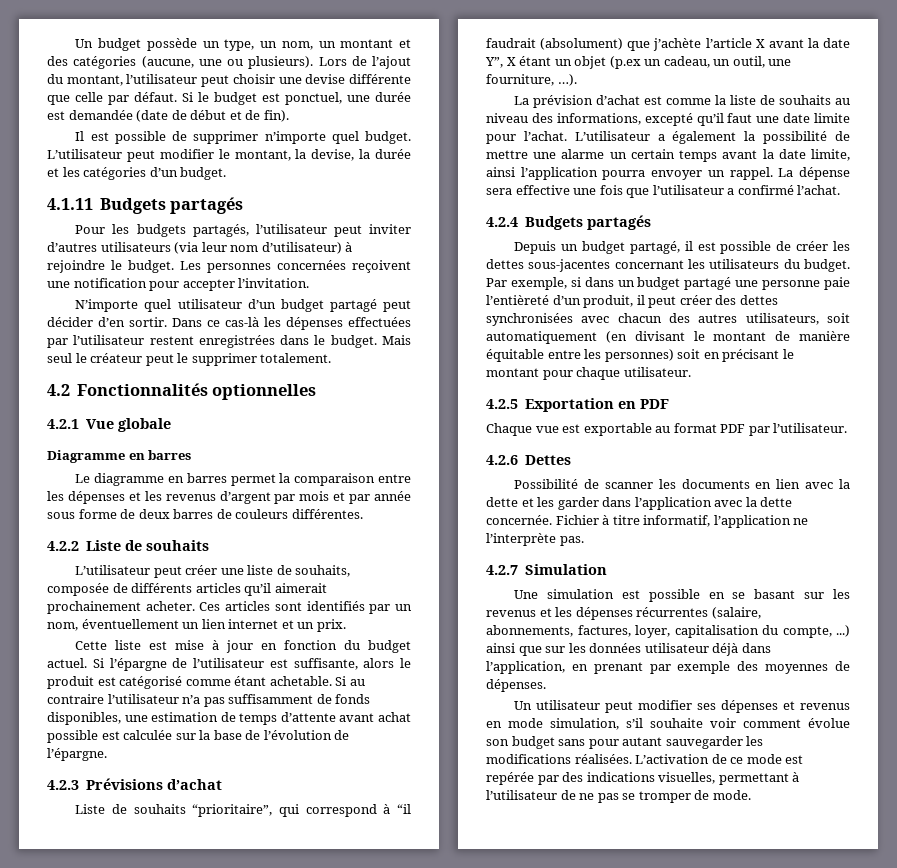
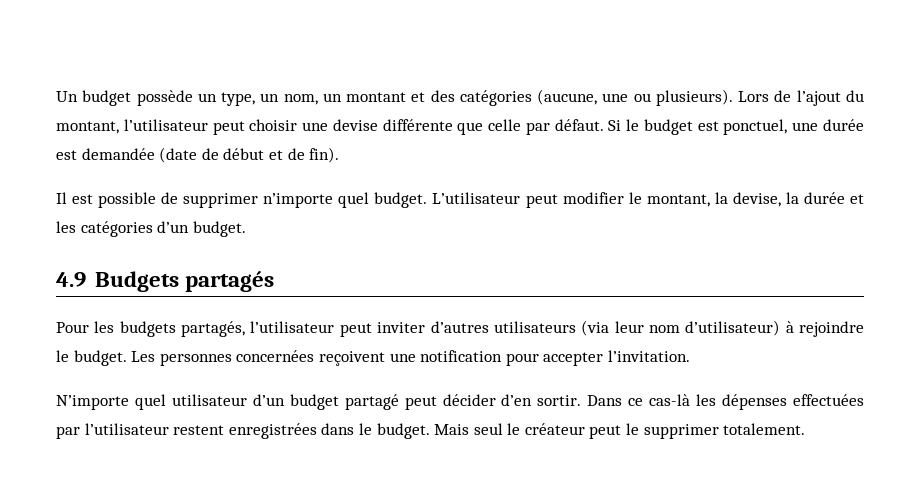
[47,198,93,210] 4.1.11 -> [56,272,86,287] 4.9
[47,383,316,400] [47,418,171,432] [47,450,192,463] [75,473,411,486] [47,491,411,504] [47,509,363,519] [47,540,209,551] [75,565,351,578] [47,583,327,596] [47,601,413,614] [47,619,346,632] [75,640,411,653] [47,658,411,671] [47,676,365,689] [47,694,371,707] [47,712,411,725] [47,730,350,743] [47,748,107,761] [47,778,222,790] [75,804,411,817] [486,38,850,51] [485,56,792,69] [486,74,577,86] [514,95,850,108] [486,113,850,126] [486,131,850,144] [486,149,850,162] [486,167,850,180] [486,185,841,198] [486,215,651,230] [514,241,850,254] [486,259,850,272] [486,277,850,290] [486,295,778,308] [486,313,850,326] [486,331,850,344] [486,349,794,362] [486,367,691,380] [486,398,669,412] [486,423,848,436] [486,455,571,465] [514,479,850,489] [486,497,793,510] [486,515,809,528] [486,533,584,546] [486,564,607,575] [514,589,850,602] [486,607,761,620] [486,625,850,638] [486,643,771,656] [486,661,850,674] [486,679,546,692] [514,700,850,713] [486,718,850,730] [486,736,764,749] [486,754,804,764] [486,772,800,785] [486,790,751,803] // 4.2 Fonctionnalités optionnelles // 4.2.1 Vue globale // Diagramme en barres // Le diagramme en barres permet la comparaison entre les dépenses et les revenus d’argent par mois et par année sous forme de deux barres de couleurs différentes. // 4.2.2 Liste de souhaits // L’utilisateur peut créer une liste de souhaits, composée de différents articles qu’il aimerait prochainement acheter. Ces articles sont identifiés par un nom, éventuellement un lien internet et un prix. // Cette liste est mise à jour en fonction du budget actuel. Si l’épargne de l’utilisateur est suffisante, alors le produit est catégorisé comme étant achetable. Si au contraire l’utilisateur n’a pas suffisamment de fonds disponibles, une estimation de temps d’attente avant achat possible est calculée sur la base de l’évolution de l’épargne. // 4.2.3 Prévisions d’achat // Liste de souhaits “prioritaire”, qui correspond à “il faudrait (absolument) que j’achète l’article X avant la date Y”, X étant un objet (p.ex un cadeau, un outil, une fourniture, …). // La prévision d’achat est comme la liste de souhaits au niveau des informations, excepté qu’il faut une date limite pour l’achat. L’utilisateur a également la possibilité de mettre une alarme un certain temps avant la date limite, ainsi l’application pourra envoyer un rappel. La dépense sera effective une fois que l’utilisateur a confirmé l’achat. // 4.2.4 Budgets partagés // Depuis un budget partagé, il est possible de créer les dettes sous-jacentes concernant les utilisateurs du budget. Par exemple, si dans un budget partagé une personne paie l’entièreté d’un produit, il peut créer des dettes synchronisées avec chacun des autres utilisateurs, soit automatiquement (en divisant le montant de manière équitable entre les personnes) soit en précisant le montant pour chaque utilisateur. // 4.2.5 Exportation en PDF // Chaque vue est exportable au format PDF par l’utilisateur. // 4.2.6 Dettes // Possibilité de scanner les documents en lien avec la dette et les garder dans l’application avec la dette concernée. Fichier à titre informatif, l’application ne l’interprète pas. // 4.2.7 Simulation // Une simulation est possible en se basant sur les revenus et les dépenses récurrentes (salaire, abonnements, factures, loyer, capitalisation du compte, ...) ainsi que sur les données utilisateur déjà dans l’application, en prenant par exemple des moyennes de dépenses. // Un utilisateur peut modifier ses dépenses et revenus en mode simulation, s’il souhaite voir comment évolue son budget sans pour autant sauvegarder les modifications réalisées. L’activation de ce mode est repérée par des indications visuelles, permettant à l’utilisateur de ne pas se tromper de mode. -> (806, 429) none

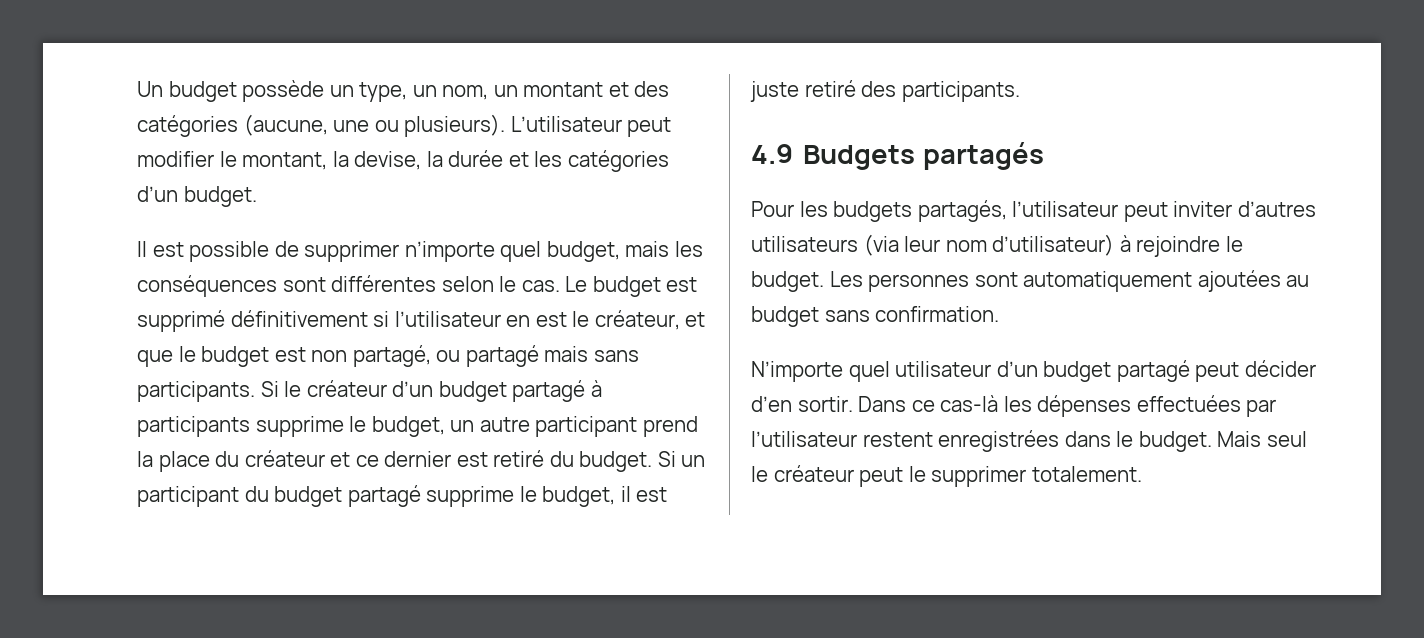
[738,90,865,106] [56,119,864,135] [56,147,340,163] [56,192,428,208] Lors de l’ajout du montant, l’utilisateur peut choisir une devise différente que celle par défaut. Si le budget est ponctuel, une durée est demandée (date de début et de fin). // Il est possible de supprimer n’importe quel budget. -> (506, 125) none
(246, 229) none -> [137,241,703,262] [137,275,698,297] [137,310,706,332] [137,345,639,367] [137,380,602,402] [137,416,698,437] [137,450,706,472] [137,485,668,507] [750,80,1020,102] // Il est possible de supprimer n’importe quel budget, mais les conséquences sont différentes selon le cas. Le budget est supprimé définitivement si l’utilisateur en est le créateur, et que le budget est non partagé, ou partagé mais sans participants. Si le créateur d’un budget partagé à participants supprime le budget, un autre participant prend la place du créateur et ce dernier est retiré du budget. Si un participant du budget partagé supprime le budget, il est juste retiré des participants.
[236,350,690,366] concernées reçoivent une notification pour accepter l’invitation. -> [974,270,1310,292] [751,306,1000,327] sont automatiquement ajoutées au budget sans confirmation.

